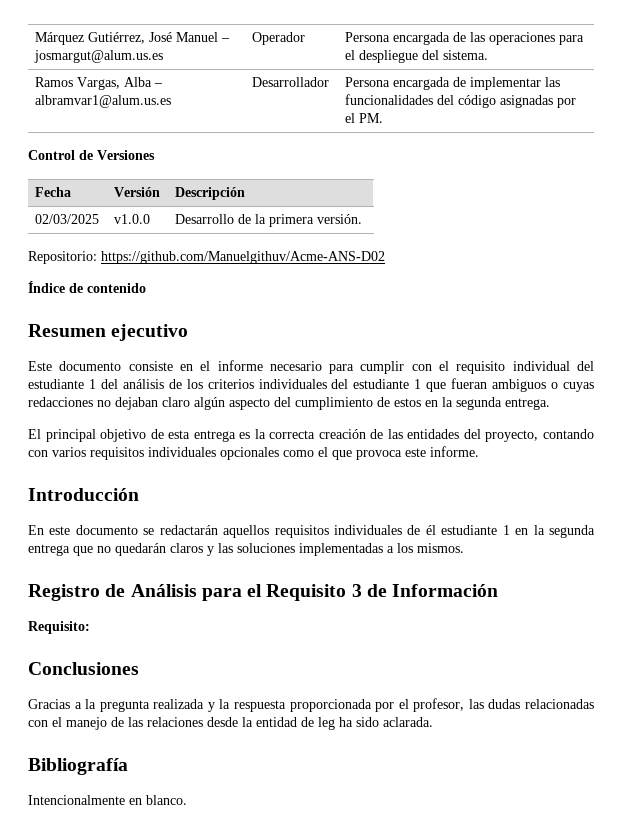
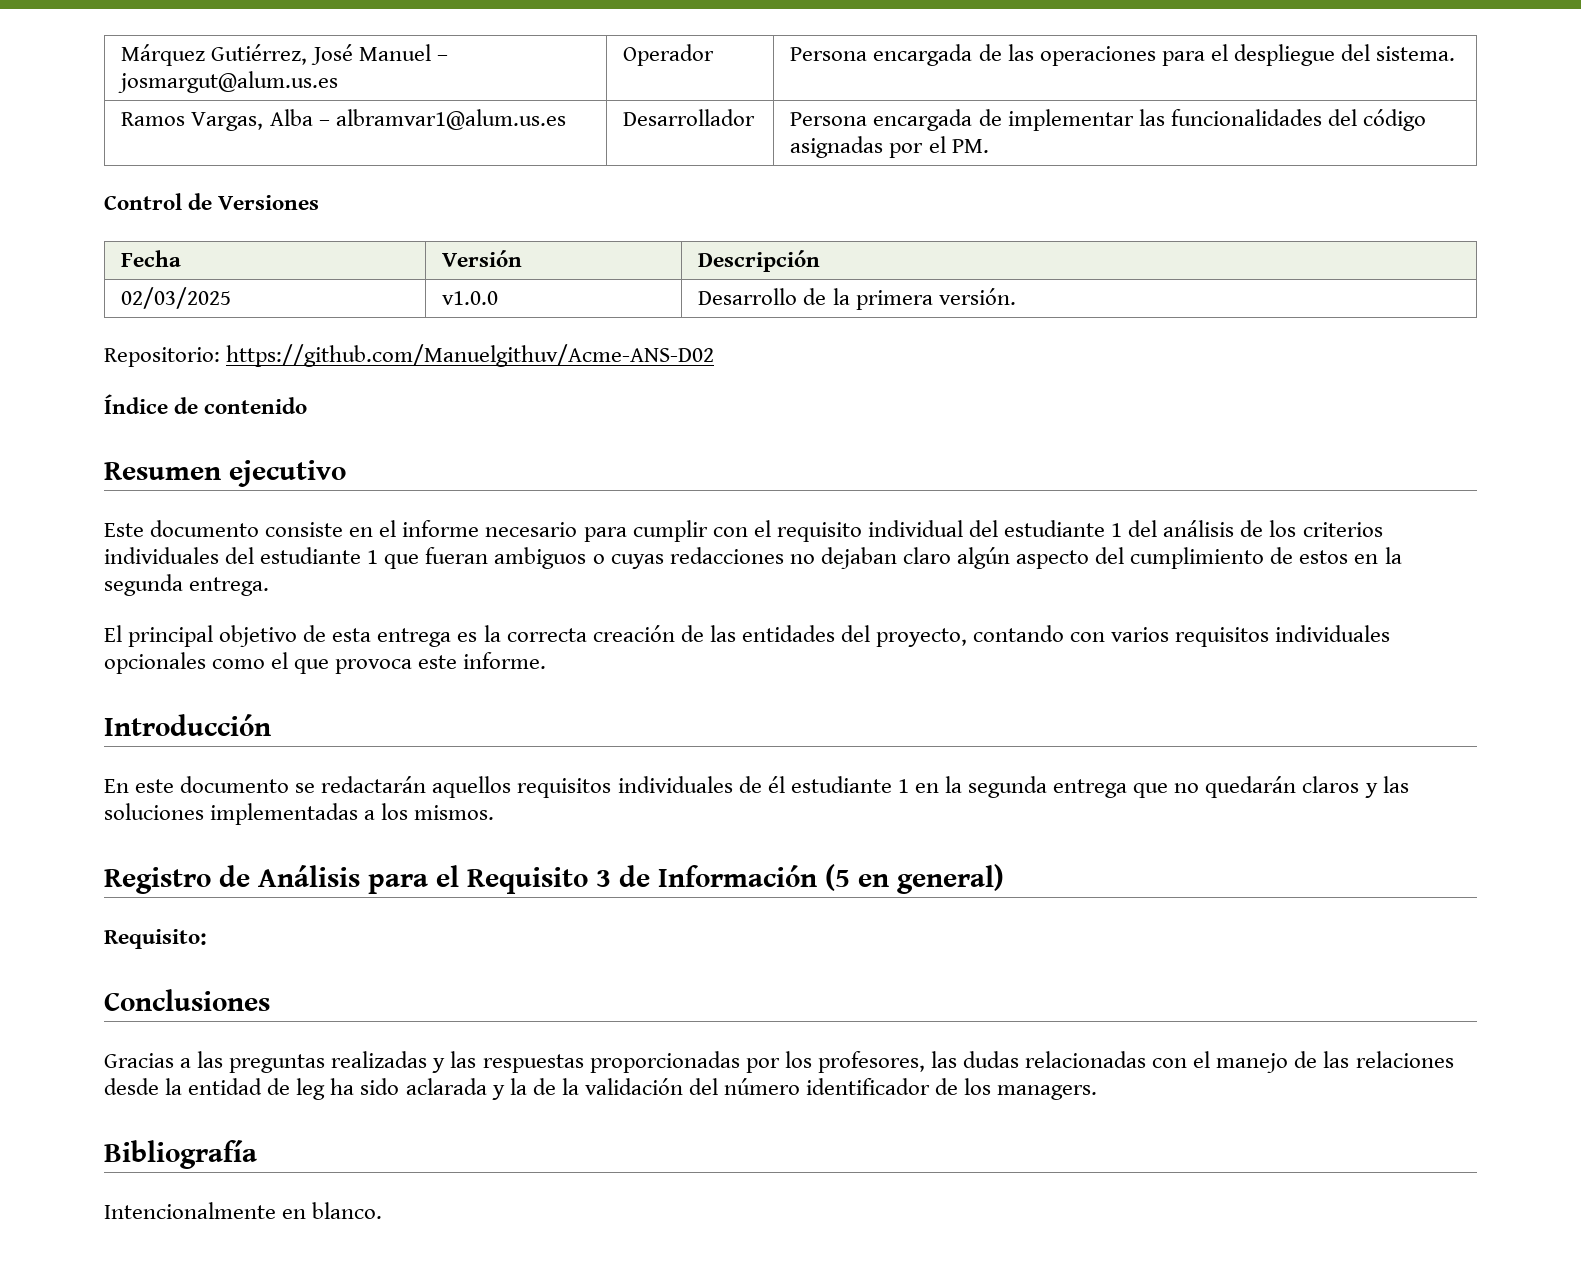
(499, 590) none -> [825,864,1004,894] (5 en general)
[85,698,465,712] la pregunta realizada y la respuesta proporcionada por el profesor, -> [197,1051,925,1073] las preguntas realizadas y las respuestas proporcionadas por los profesores,
[383,717,433,727] aclarada. -> [405,1078,1098,1100] aclarada y la de la validación del número identificador de los managers.

